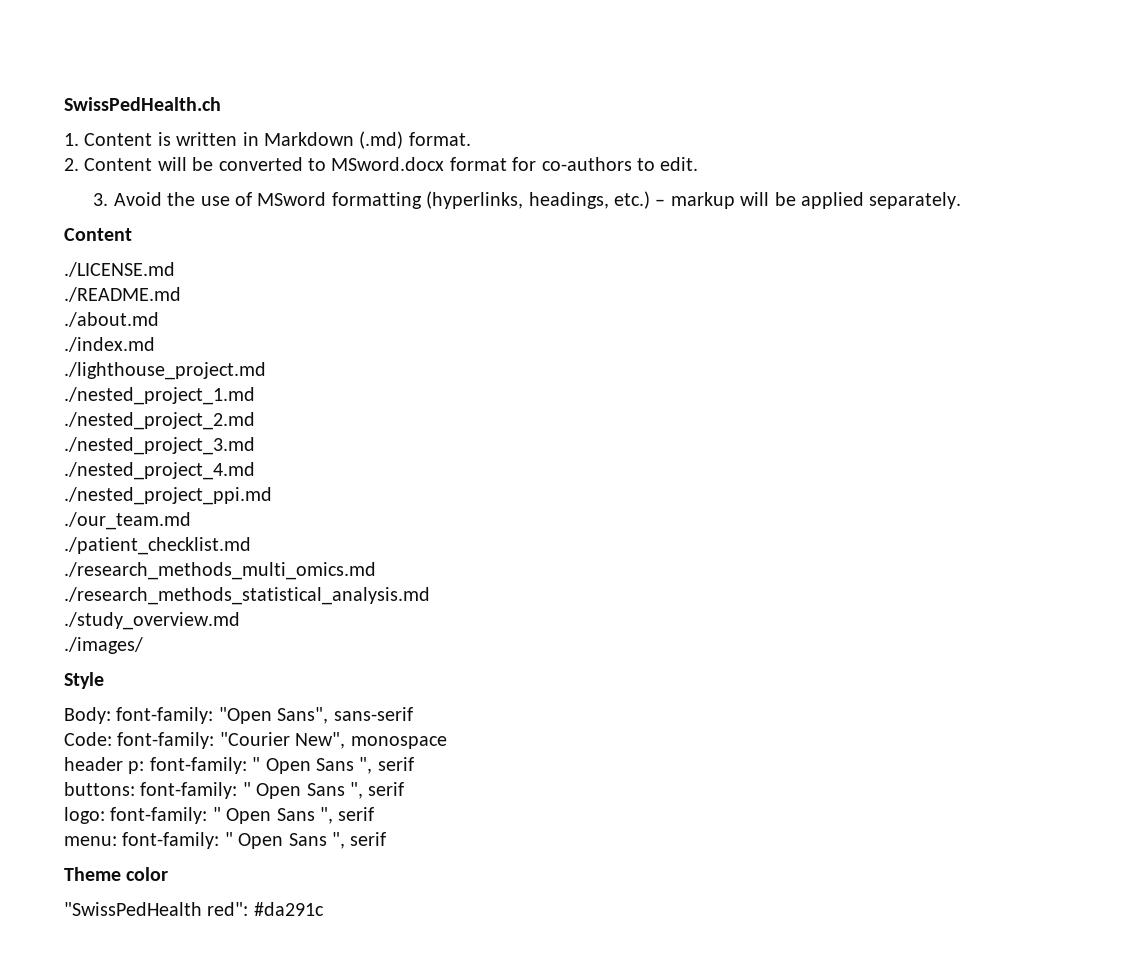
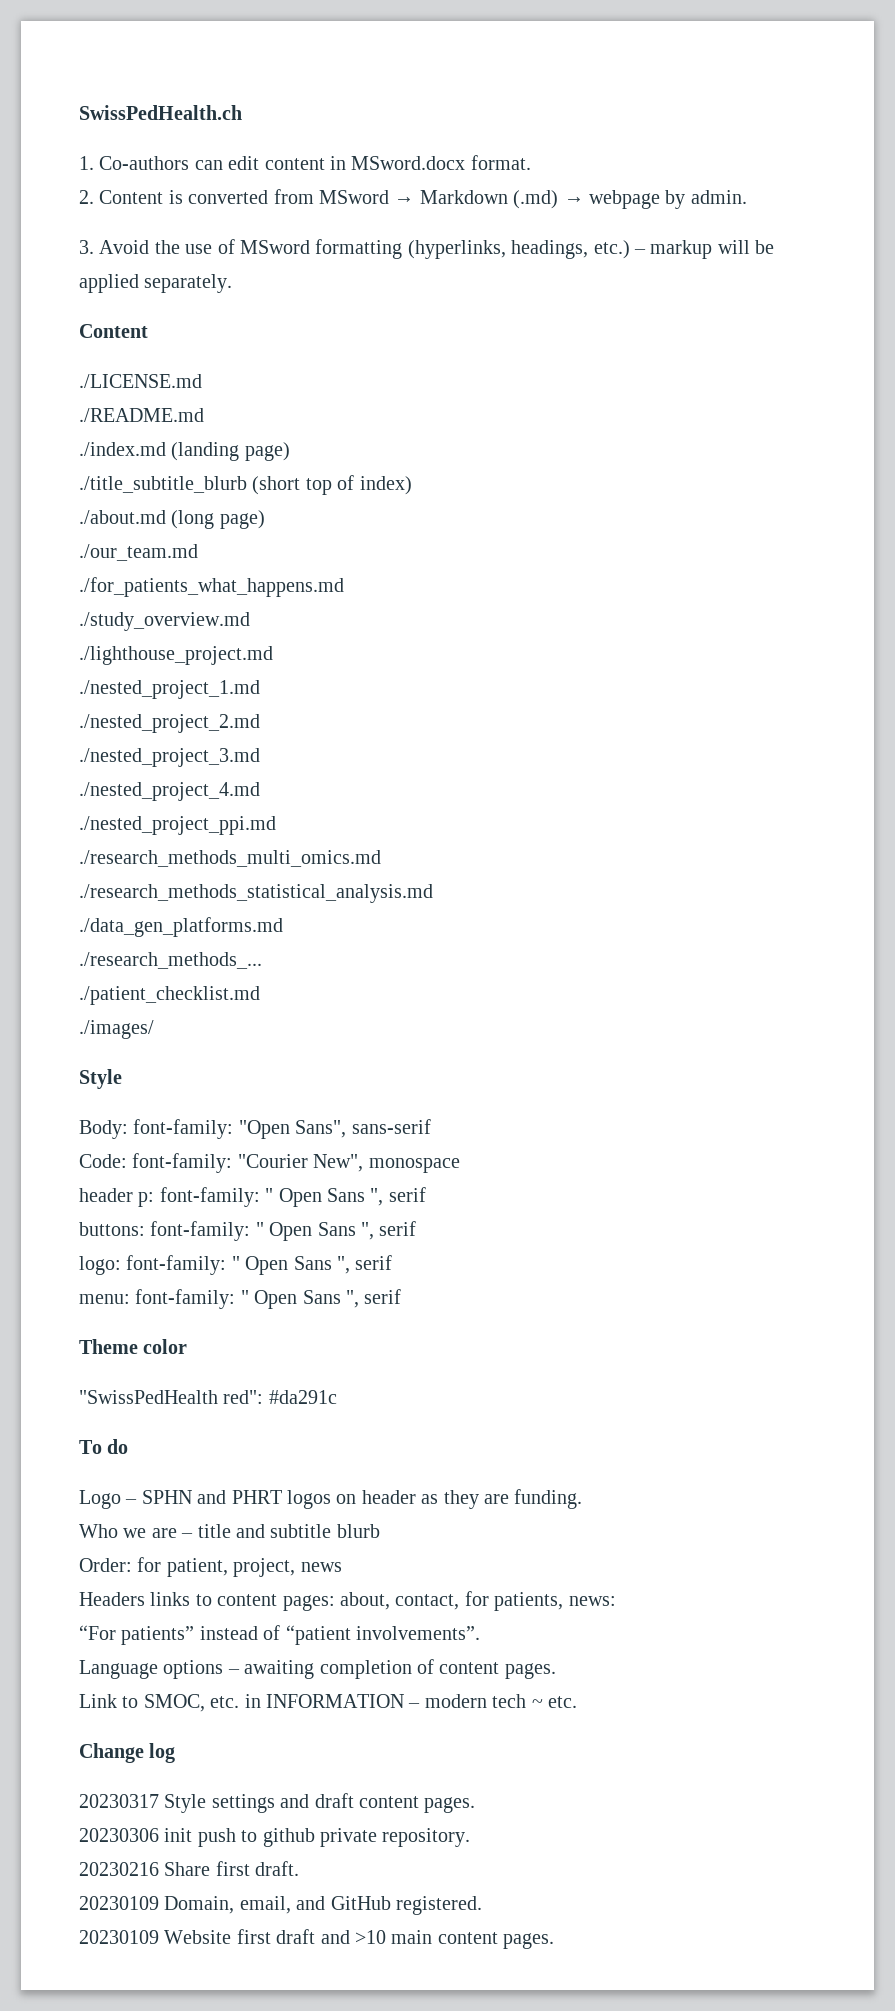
[84,131,471,149] [64,157,699,171] Content is written in Markdown (.md) format. // 2. Content will be converted to MSword.docx format for co-authors to edit. -> [99,155,531,170] [79,189,747,209] Co-authors can edit content in MSword.docx format. // 2. Content is converted from MSword → Markdown (.md) → webpage by admin.
[64,312,159,327] [64,337,155,352] ./about.md // ./index.md -> [79,442,290,461] [79,475,412,495] [79,510,265,529] [79,544,198,561] [79,577,344,597] [79,612,250,631] ./index.md (landing page) // ./title_subtitle_blurb (short top of index) // ./about.md (long page) // ./our_team.md // ./for_patients_what_happens.md // ./study_overview.md
[64,512,191,530] [64,537,251,555] // ./our_team.md // ./patient_checklist.md -> (276, 825) none
[64,612,240,630] ./study_overview.md -> [79,917,283,937] [79,952,262,969] [79,986,260,1005] ./data_gen_platforms.md // ./research_methods_... // ./patient_checklist.md
(324, 909) none -> [79,1439,129,1454] [79,1489,583,1509] [79,1524,380,1538] [79,1557,342,1577] [79,1591,616,1611] [79,1625,480,1645] [79,1659,556,1679] [79,1694,577,1712] [79,1743,176,1763] [79,1793,476,1813] [79,1828,471,1847] [79,1861,300,1876] [79,1896,482,1915] [79,1929,555,1949] // To do // Logo – SPHN and PHRT logos on header as they are funding. // Who we are – title and subtitle blurb // Order: for patient, project, news // Headers links to content pages: about, contact, for patients, news: // “For patients” instead of “patient involvements”. // Language options – awaiting completion of content pages. // Link to SMOC, etc. in INFORMATION – modern tech ~ etc. // Change log // 20230317 Style settings and draft content pages. // 20230306 init push to github private repository. // 20230216 Share first draft. // 20230109 Domain, email, and GitHub registered. // 20230109 Website first draft and >10 main content pages.

